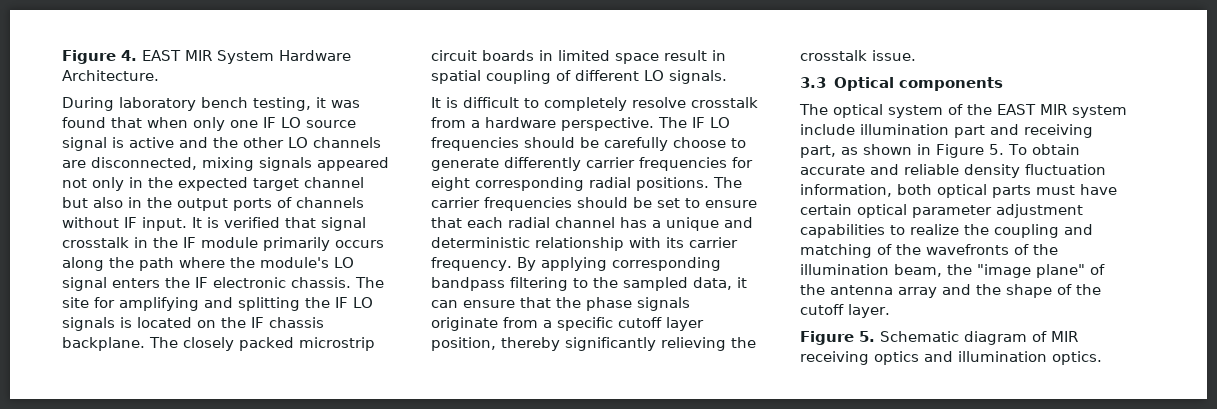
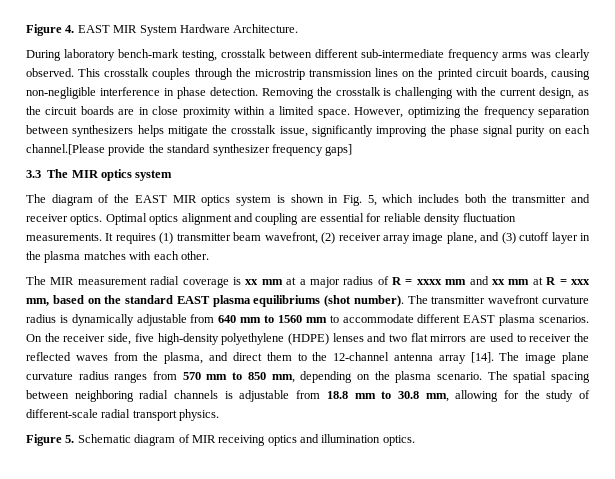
[201,97,360,111] [62,117,356,131] [62,137,381,151] [62,157,389,171] [62,177,364,191] [62,197,364,211] [62,217,366,231] [62,237,384,251] [62,257,354,271] [62,277,384,291] [62,297,373,311] [62,317,324,331] [62,337,375,351] [431,50,726,64] [431,70,727,84] [431,97,758,111] [431,117,730,131] [431,137,746,151] [431,157,753,171] [431,177,742,191] [431,197,757,211] [431,217,753,231] [431,237,738,251] [431,257,721,271] [431,277,747,291] [431,297,690,311] [431,317,704,331] [431,337,756,351] [800,50,916,61] [800,77,1003,91] [799,104,943,118] bench testing, it was found that when only one IF LO source signal is active and the other LO channels are disconnected, mixing signals appeared not only in the expected target channel but also in the output ports of channels without IF input. It is verified that signal crosstalk in the IF module primarily occurs along the path where the module's LO signal enters the IF electronic chassis. The site for amplifying and splitting the IF LO signals is located on the IF chassis backplane. The closely packed microstrip circuit boards in limited space result in spatial coupling of different LO signals. // It is difficult to completely resolve crosstalk from a hardware perspective. The IF LO frequencies should be carefully choose to generate differently carrier frequencies for eight corresponding radial positions. The carrier frequencies should be set to ensure that each radial channel has a unique and deterministic relationship with its carrier frequency. By applying corresponding bandpass filtering to the sampled data, it can ensure that the phase signals originate from a specific cutoff layer position, thereby significantly relieving the crosstalk issue. // 3.3 Optical components // The optical system -> [118,49,590,61] [26,68,591,80] [26,87,590,99] [26,106,590,118] [26,125,590,137] [26,144,353,156] [26,169,173,181] [26,194,93,206] bench-mark testing, crosstalk between different sub-intermediate frequency arms was clearly observed. This crosstalk couples through the microstrip transmission lines on the printed circuit boards, causing non-negligible interference in phase detection. Removing the crosstalk is challenging with the current design, as the circuit boards are in close proximity within a limited space. However, optimizing the frequency separation between synthesizers helps mitigate the crosstalk issue, significantly improving the phase signal purity on each channel.[Please provide the standard synthesizer frequency gaps] // 3.3 The MIR optics system // The diagram
[1072,105,1127,118] [800,124,1093,138] [800,144,1080,158] [800,164,1106,178] [800,184,1117,198] [800,204,1083,218] [800,224,1093,238] [800,244,1058,258] [800,264,1105,278] [800,284,1101,298] [800,304,890,318] system include illumination part and receiving part, as shown in Figure 5. To obtain accurate and reliable density fluctuation information, both optical parts must have certain optical parameter adjustment capabilities to realize the coupling and matching of the wavefronts of the illumination beam, the "image plane" of the antenna array and the shape of the cutoff layer. -> [201,194,590,206] [26,213,516,225] [26,232,590,244] [26,251,209,263] [26,276,590,288] [26,295,589,307] [26,314,590,326] [26,333,589,345] [26,352,589,364] [26,371,590,383] [26,390,590,402] [26,409,220,421] optics system is shown in Fig. 5, which includes both the transmitter and receiver optics. Optimal optics alignment and coupling are essential for reliable density fluctuation measurements. It requires (1) transmitter beam wavefront, (2) receiver array image plane, and (3) cutoff layer in the plasma matches with each other. // The MIR measurement radial coverage is xx mm at a major radius of R = xxxx mm and xx mm at R = xxx mm, based on the standard EAST plasma equilibriums (shot number). The transmitter wavefront curvature radius is dynamically adjustable from 640 mm to 1560 mm to accommodate different EAST plasma scenarios. On the receiver side, five high-density polyethylene (HDPE) lenses and two flat mirrors are used to receiver the reflected waves from the plasma, and direct them to the 12-channel antenna array [14]. The image plane curvature radius ranges from 570 mm to 850 mm, depending on the plasma scenario. The spatial spacing between neighboring radial channels is adjustable from 18.8 mm to 30.8 mm, allowing for the study of different-scale radial transport physics.

